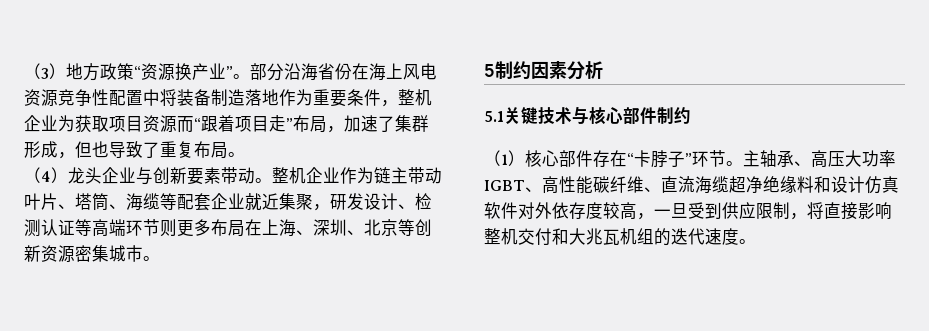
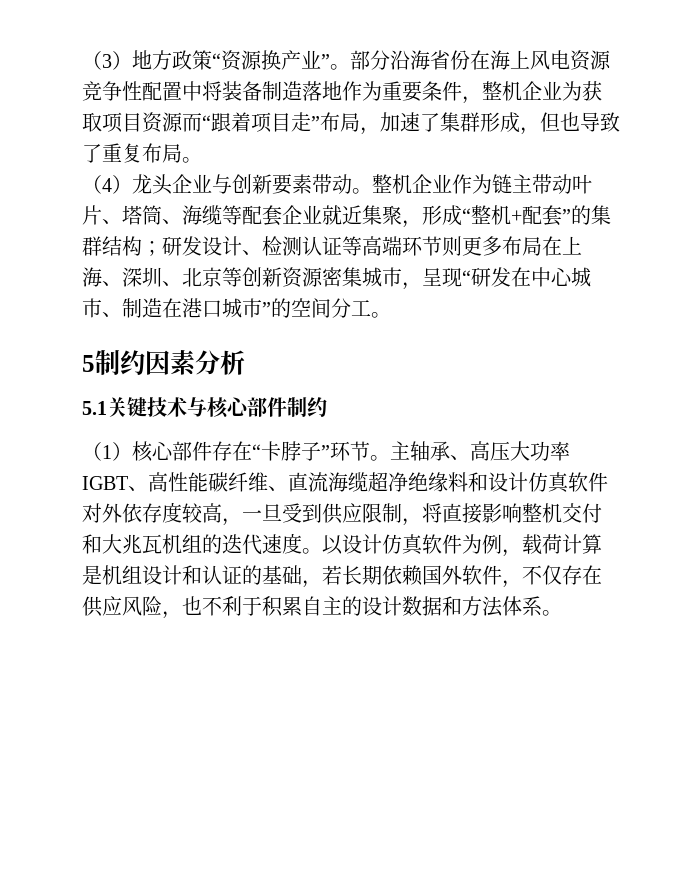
(330, 207) none -> [422,205,611,226] [82,236,162,256] 形成“整机+配套”的集群结构；
(143, 253) none -> [402,267,591,290] [82,298,371,318] ，呈现“研发在中心城市、制造在港口城市”的空间分工
(756, 241) none -> [322,534,602,557] [82,565,602,588] [82,596,562,619] 以设计仿真软件为例，载荷计算是机组设计和认证的基础，若长期依赖国外软件，不仅存在供应风险，也不利于积累自主的设计数据和方法体系。

